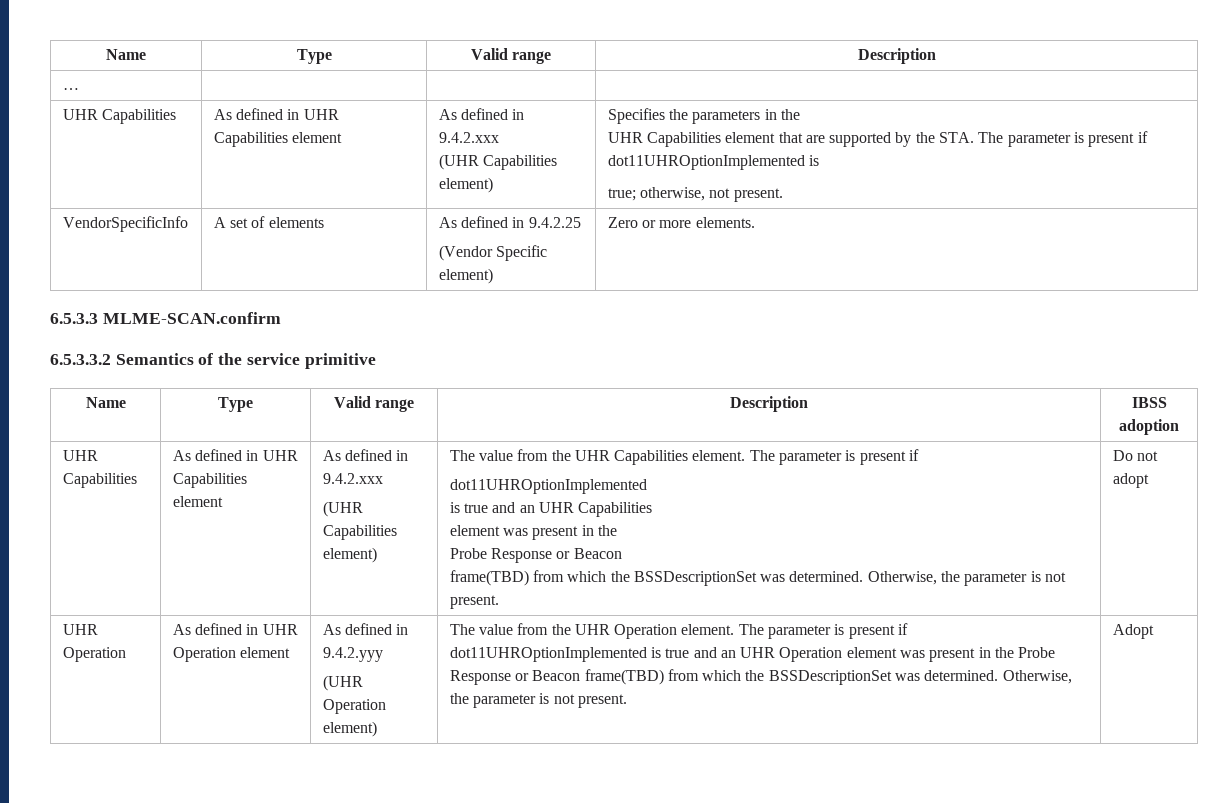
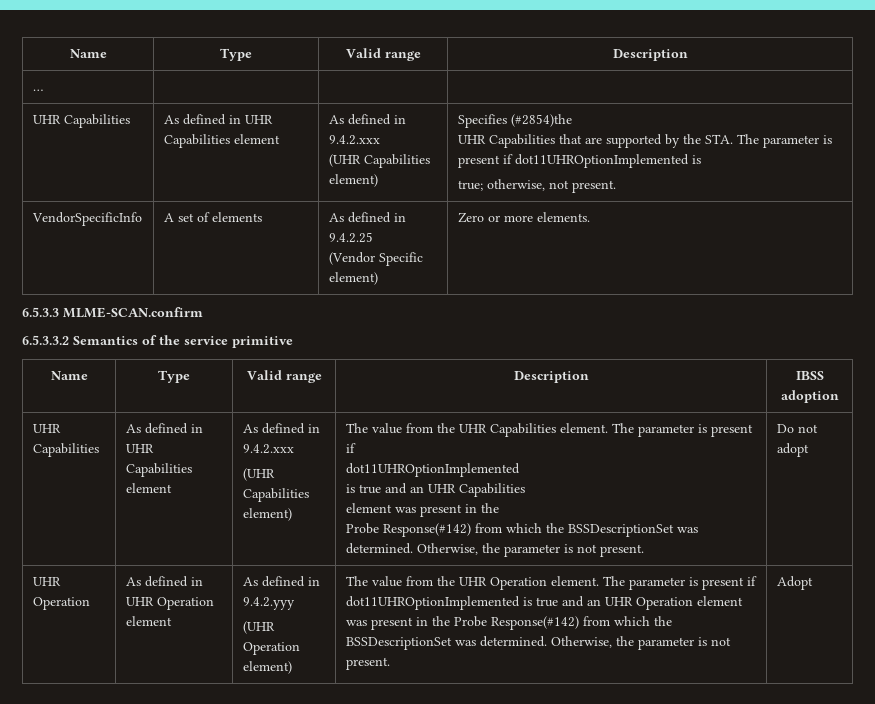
[668,109,800,124] [607,132,776,147] the parameters in the // UHR Capabilities element -> [510,114,572,127] [457,134,555,148] (#2854)the // UHR Capabilities
[490,548,622,563] [449,570,529,586] Response or Beacon // frame(TBD) -> [382,523,471,537] Response(#142)
[449,669,664,685] Response or Beacon frame(TBD) -> [490,616,579,630] Response(#142)

